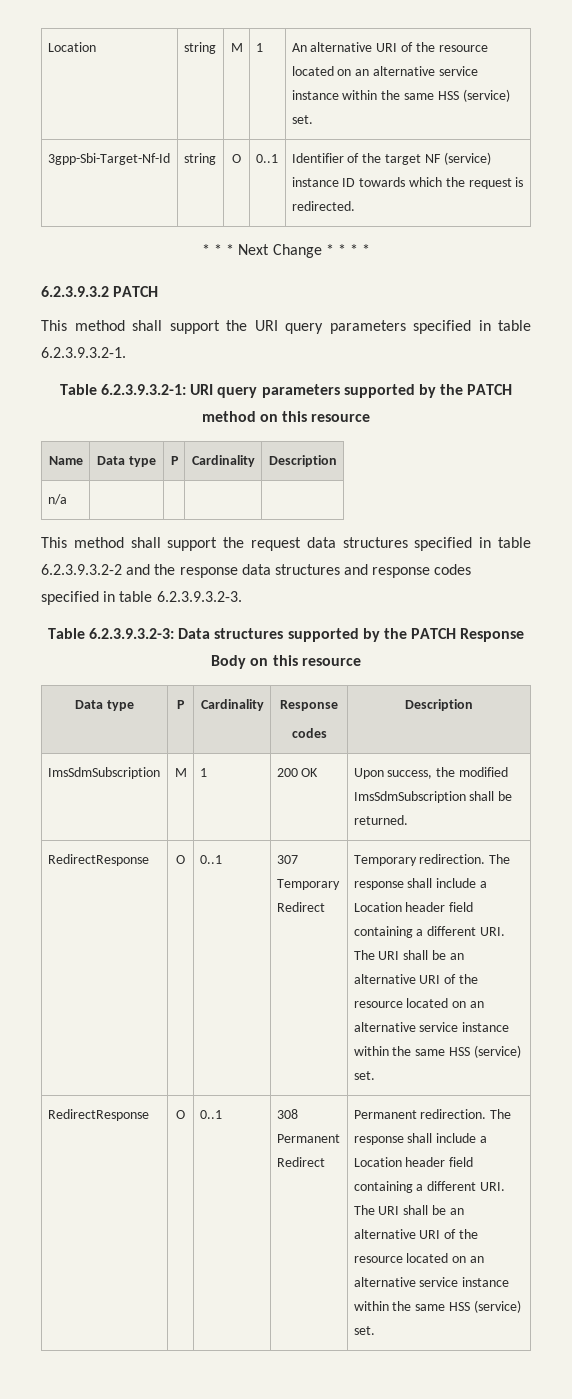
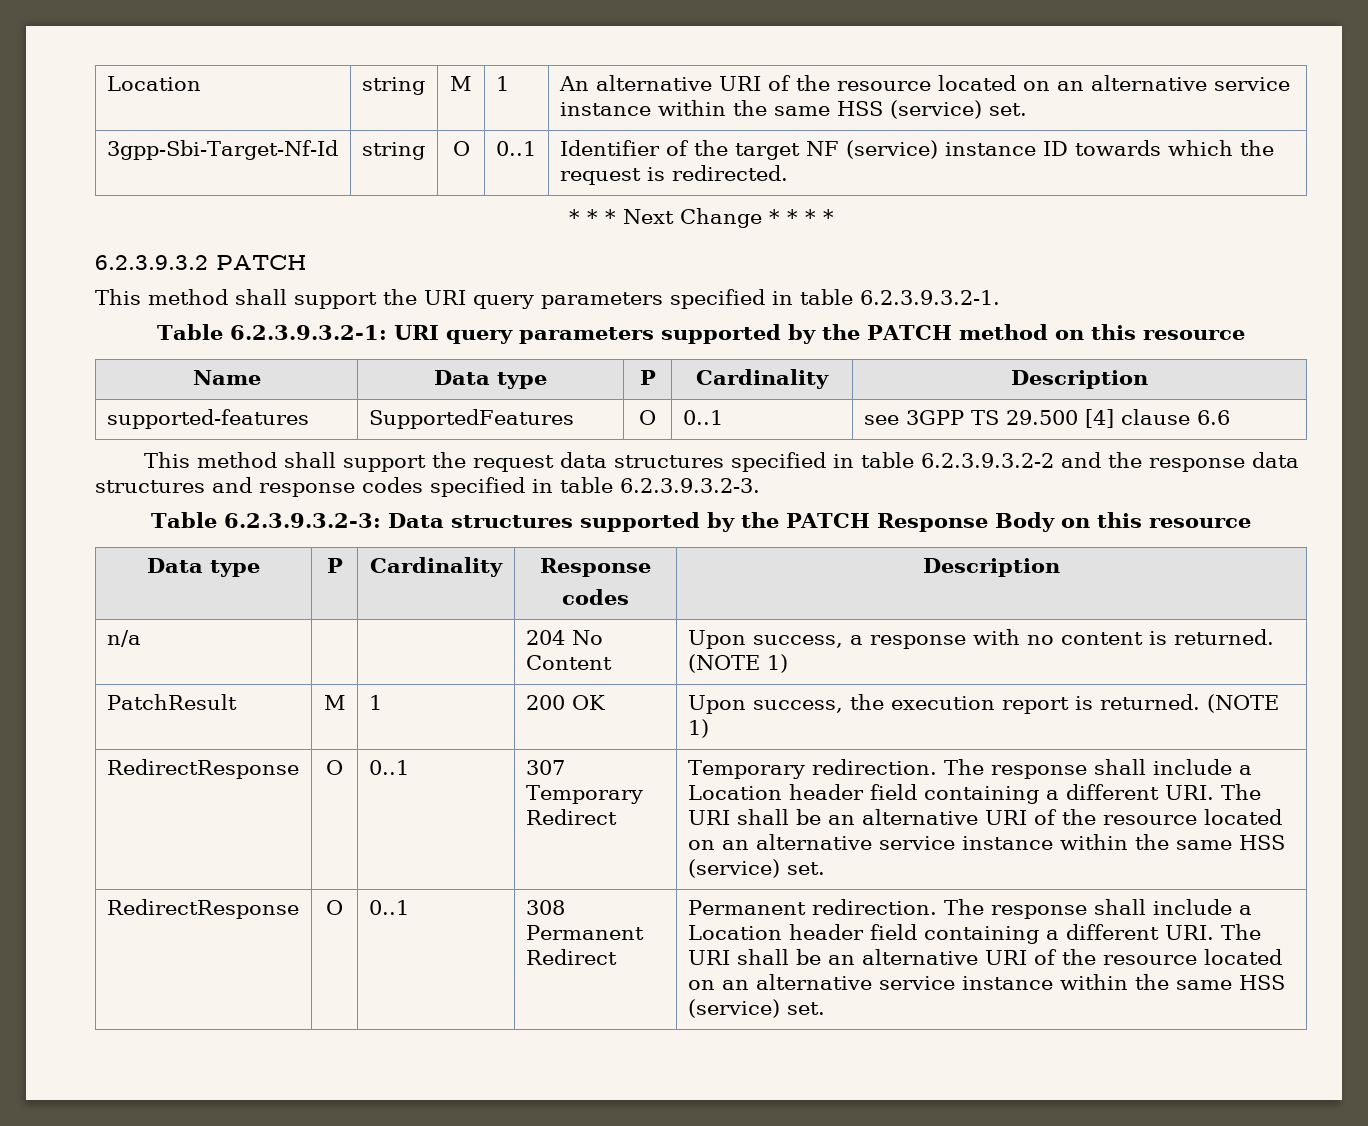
[47,494,67,505] n/a | | | | -> [106,409,309,429] [368,409,574,429] [639,410,656,425] [682,410,723,425] [863,409,1230,428] supported-features | SupportedFeatures | O | 0..1 | see 3GPP TS 29.500 [4] clause 6.6
[47,767,160,779] ImsSdmSubscription -> [106,630,141,647] [525,630,603,645] [525,655,612,670] [687,629,1274,649] [687,654,788,673] [106,694,237,710] n/a | | | 204 No Content | Upon success, a response with no content is returned. (NOTE 1) // PatchResult
[458,767,508,777] [353,791,513,803] [353,815,408,825] modified ImsSdmSubscription shall be returned. -> [890,694,1279,714] [687,719,709,738] execution report is returned. (NOTE 1)

